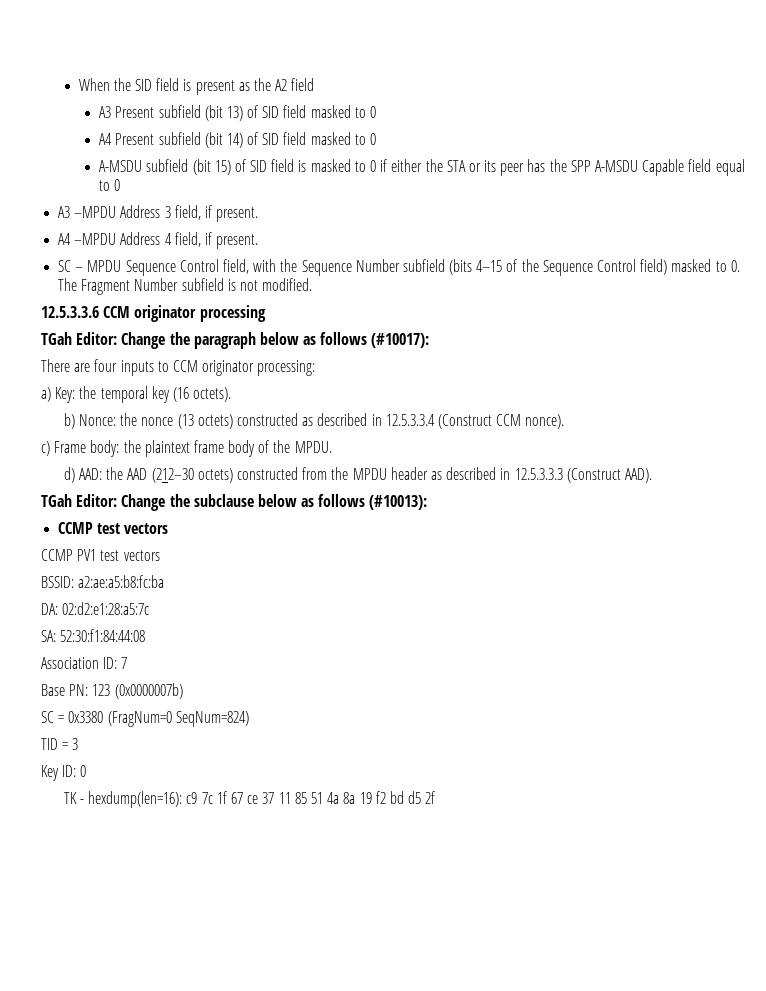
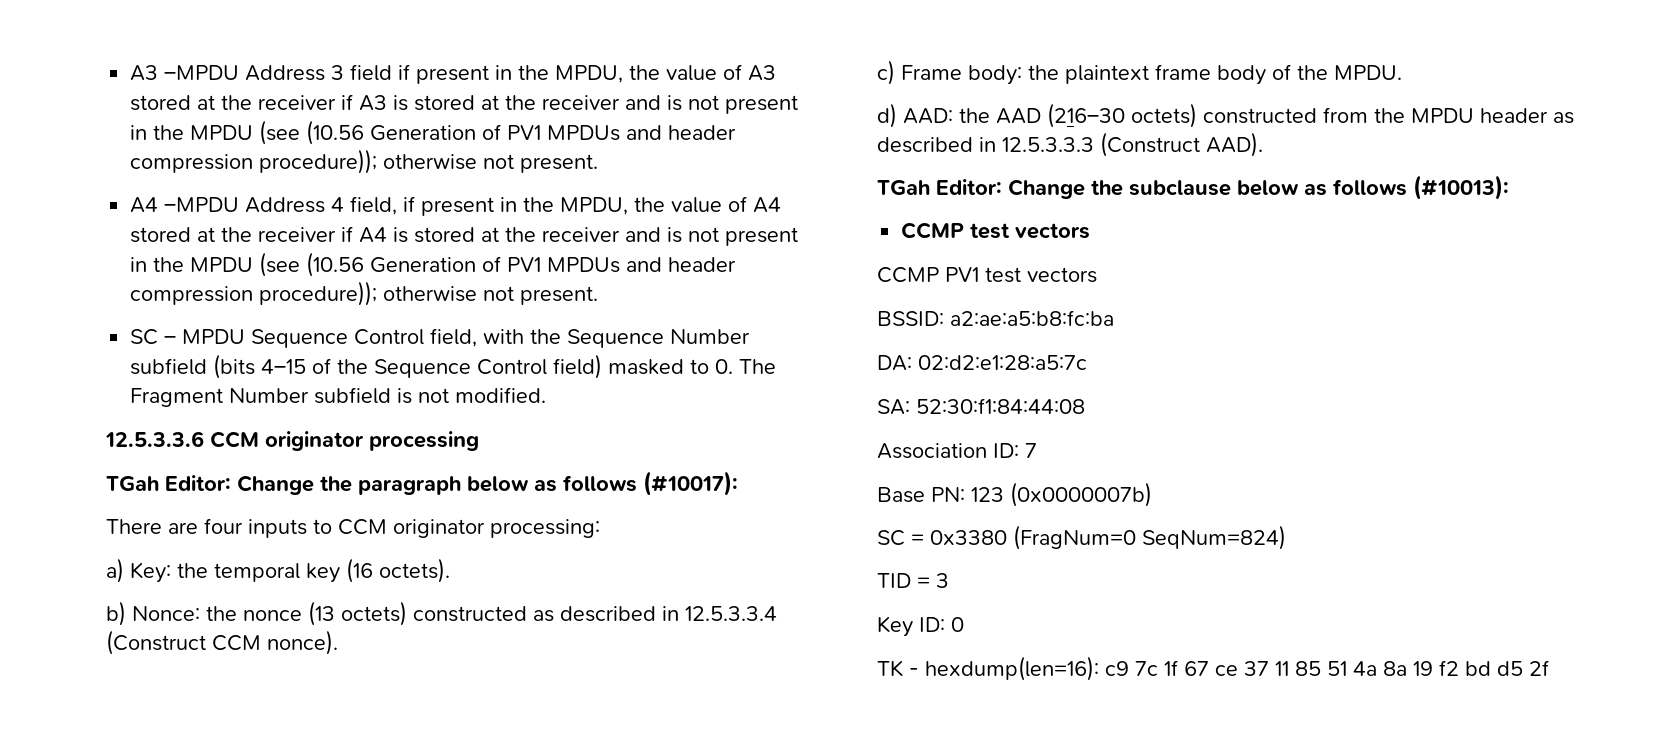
[78,78,315,95] [99,105,376,121] [99,132,376,148] [99,159,745,176] [99,179,121,191] [58,205,212,220] When the SID field is present as the A2 field // A3 Present subfield (bit 13) of SID field masked to 0 // A4 Present subfield (bit 14) of SID field masked to 0 // A-MSDU subfield (bit 15) of SID field is masked to 0 if either the STA or its peer has the SPP A-MSDU Capable field equal to 0 // A3 –MPDU Address 3 field, if -> [130,64,777,84] [130,94,799,114] [130,120,737,145] [130,149,515,174] A3 –MPDU Address 3 field if present in the MPDU, the value of A3 stored at the receiver if A3 is stored at the receiver and is not present in the MPDU (see (10.56 Generation of PV1 MPDUs and header compression procedure)); otherwise not
(212, 238) none -> [421,196,782,216] [130,226,799,246] [130,252,737,277] [130,281,515,306] present in the MPDU, the value of A4 stored at the receiver if A4 is stored at the receiver and is not present in the MPDU (see (10.56 Generation of PV1 MPDUs and header compression procedure)); otherwise not
[151,468,194,483] (212–30 -> [1047,103,1125,128] (216–30

